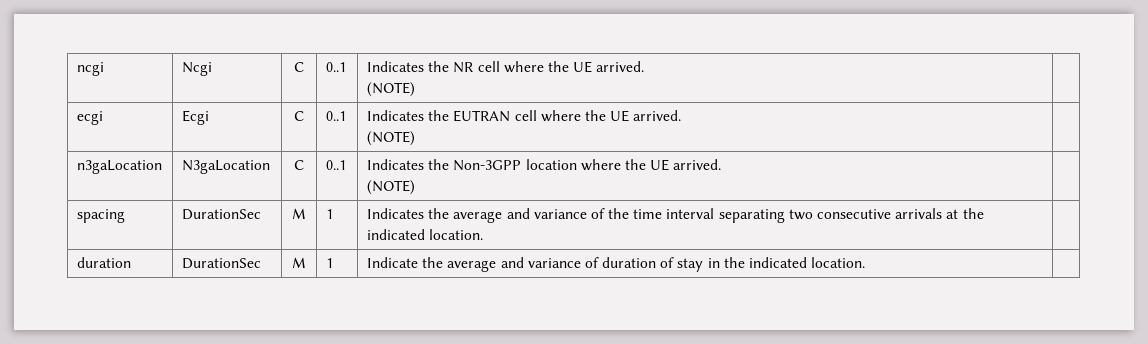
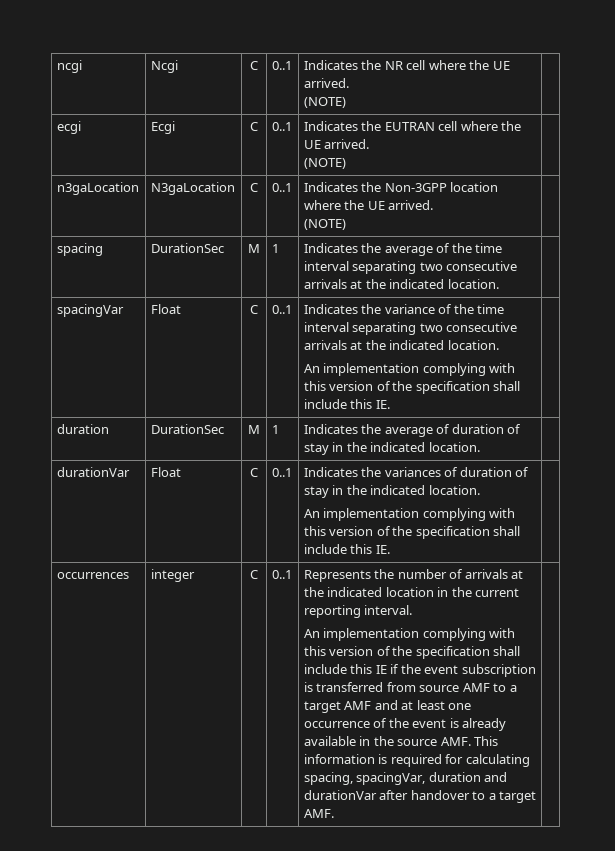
[506,208,587,219] and variance -> (433, 251) none
(484, 234) none -> [56,304,124,317] [150,304,181,314] [250,305,258,314] [271,305,292,314] [303,304,505,314] [303,322,518,335] [303,340,499,350] [303,363,516,376] [303,381,521,394] [303,399,390,409] // spacingVar | Float | C | 0..1 | Indicates the variance of the time interval separating two consecutive arrivals at the indicated location. // An implementation complying with this version of the specification shall include this IE. |
[366,257,581,272] Indicate the average and variance -> [303,424,433,437] Indicates the average
(866, 262) none -> [56,467,130,477] [150,467,181,477] [250,468,258,477] [271,468,292,477] [303,467,530,477] [303,485,480,498] [303,508,516,521] [303,526,521,539] [303,544,390,554] [56,572,129,579] [150,569,195,582] [250,570,258,579] [271,570,292,579] [303,569,524,582] [303,587,520,597] [303,605,413,618] [303,628,516,641] [303,646,521,659] [303,664,536,677] [303,682,517,692] [303,700,472,713] [303,718,507,731] [303,736,499,746] [303,754,530,767] [303,772,508,785] [303,790,537,803] [303,809,334,818] // durationVar | Float | C | 0..1 | Indicates the variances of duration of stay in the indicated location. // An implementation complying with this version of the specification shall include this IE. | // occurrences | integer | C | 0..1 | Represents the number of arrivals at the indicated location in the current reporting interval. // An implementation complying with this version of the specification shall include this IE if the event subscription is transferred from source AMF to a target AMF and at least one occurrence of the event is already available in the source AMF. This information is required for calculating spacing, spacingVar, duration and durationVar after handover to a target AMF. |

